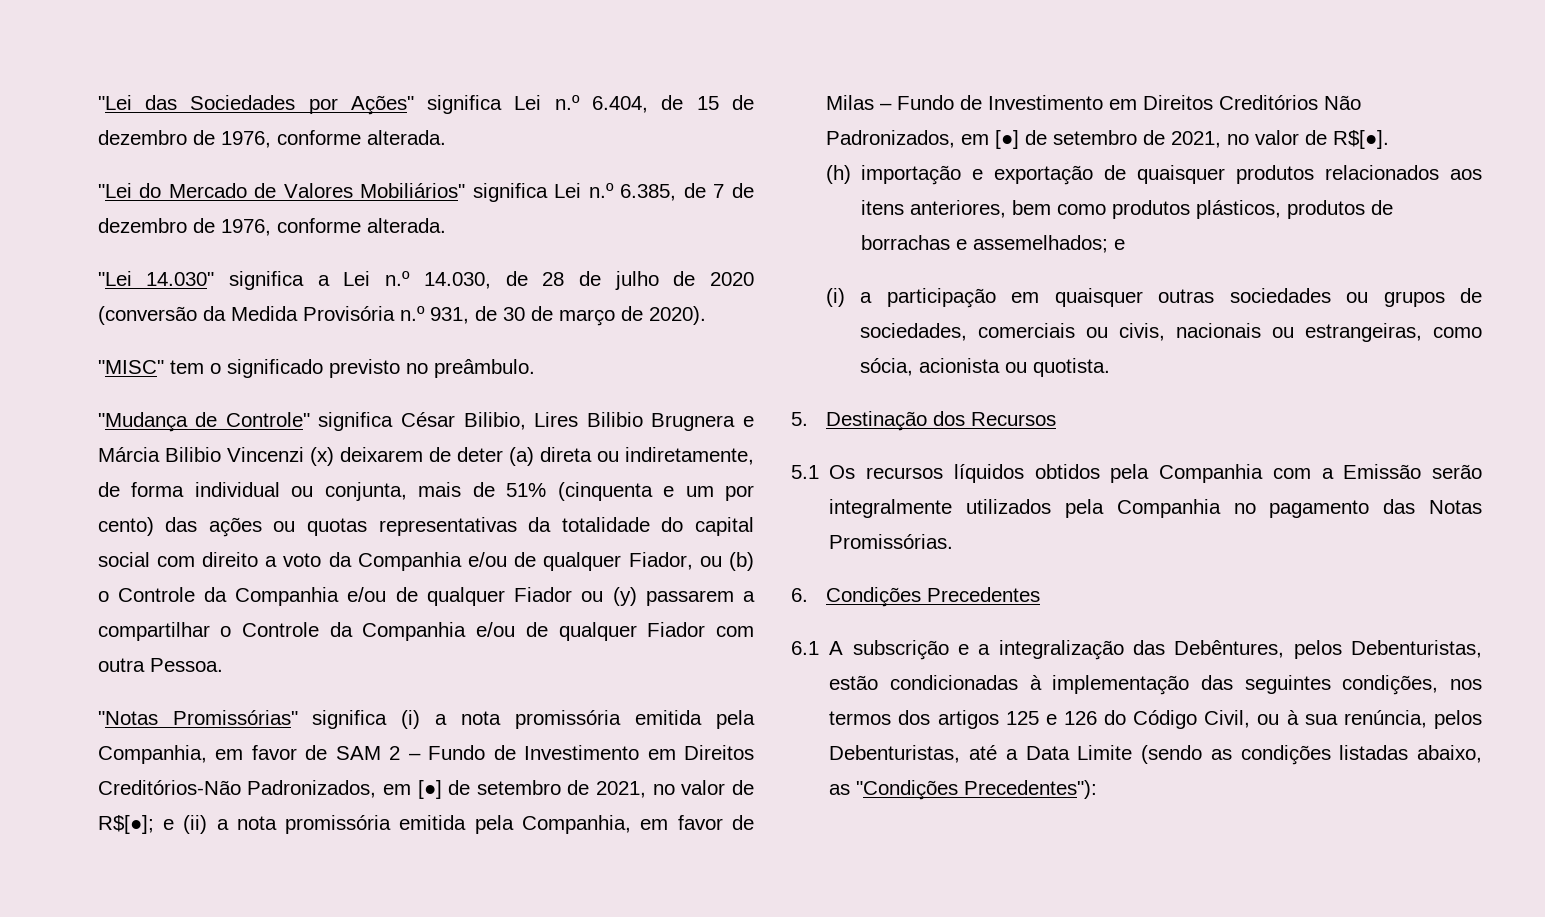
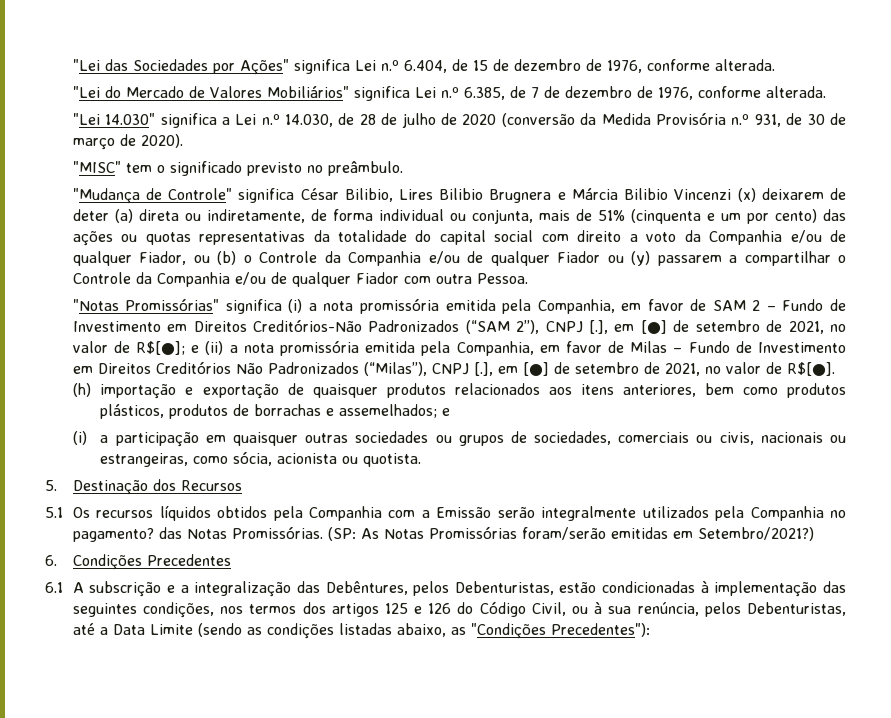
[247,780,377,798] Padronizados, -> [368,320,609,334] Padronizados (“SAM 2”), CNPJ [.],
[825,130,955,148] Padronizados, -> [267,362,493,376] Padronizados (“Milas”), CNPJ [.],
[1269,500,1370,518] pagamento -> [72,528,154,542] pagamento?
(954, 541) none -> [327,526,814,541] (SP: As Notas Promissórias foram/serão emitidas em Setembro/2021?)

